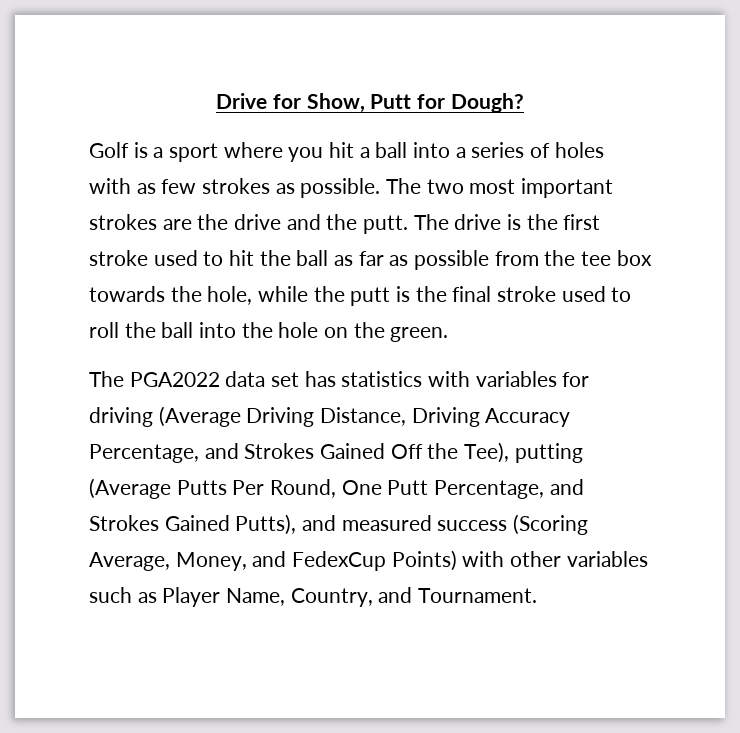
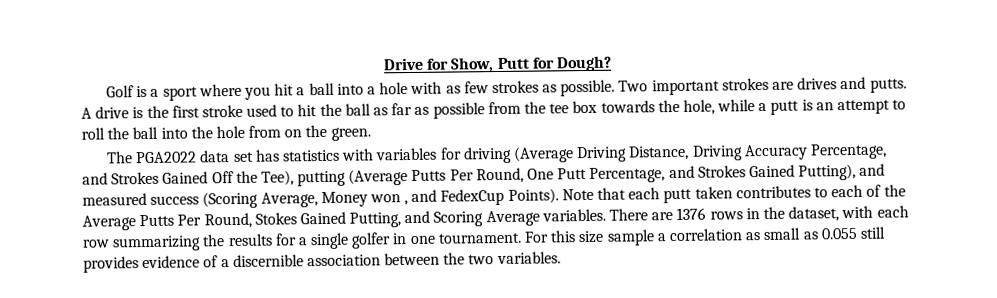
[471,142,604,158] series of holes -> [379,82,409,95] hole
[386,178,614,198] [89,214,449,234] The two most important strokes are the drive and the putt. The -> [618,76,907,96] [81,107,92,119] Two important strokes are drives and putts. A
[313,286,345,302] the -> [758,102,768,112] a
[415,286,606,302] the final stroke used -> [815,99,890,115] an attempt
(319, 330) none -> [248,125,282,138] from
[235,514,297,535] Putts), -> [798,163,857,181] Putting),
[175,550,648,571] [89,587,538,607] Money, and FedexCup Points) with other variables such as Player Name, Country, and Tournament. -> [320,184,906,208] [82,205,909,231] [83,226,886,252] [83,251,561,273] Money won , and FedexCup Points). Note that each putt taken contributes to each of the Average Putts Per Round, Stokes Gained Putting, and Scoring Average variables. There are 1376 rows in the dataset, with each row summarizing the results for a single golfer in one tournament. For this size sample a correlation as small as 0.055 still provides evidence of a discernible association between the two variables.

